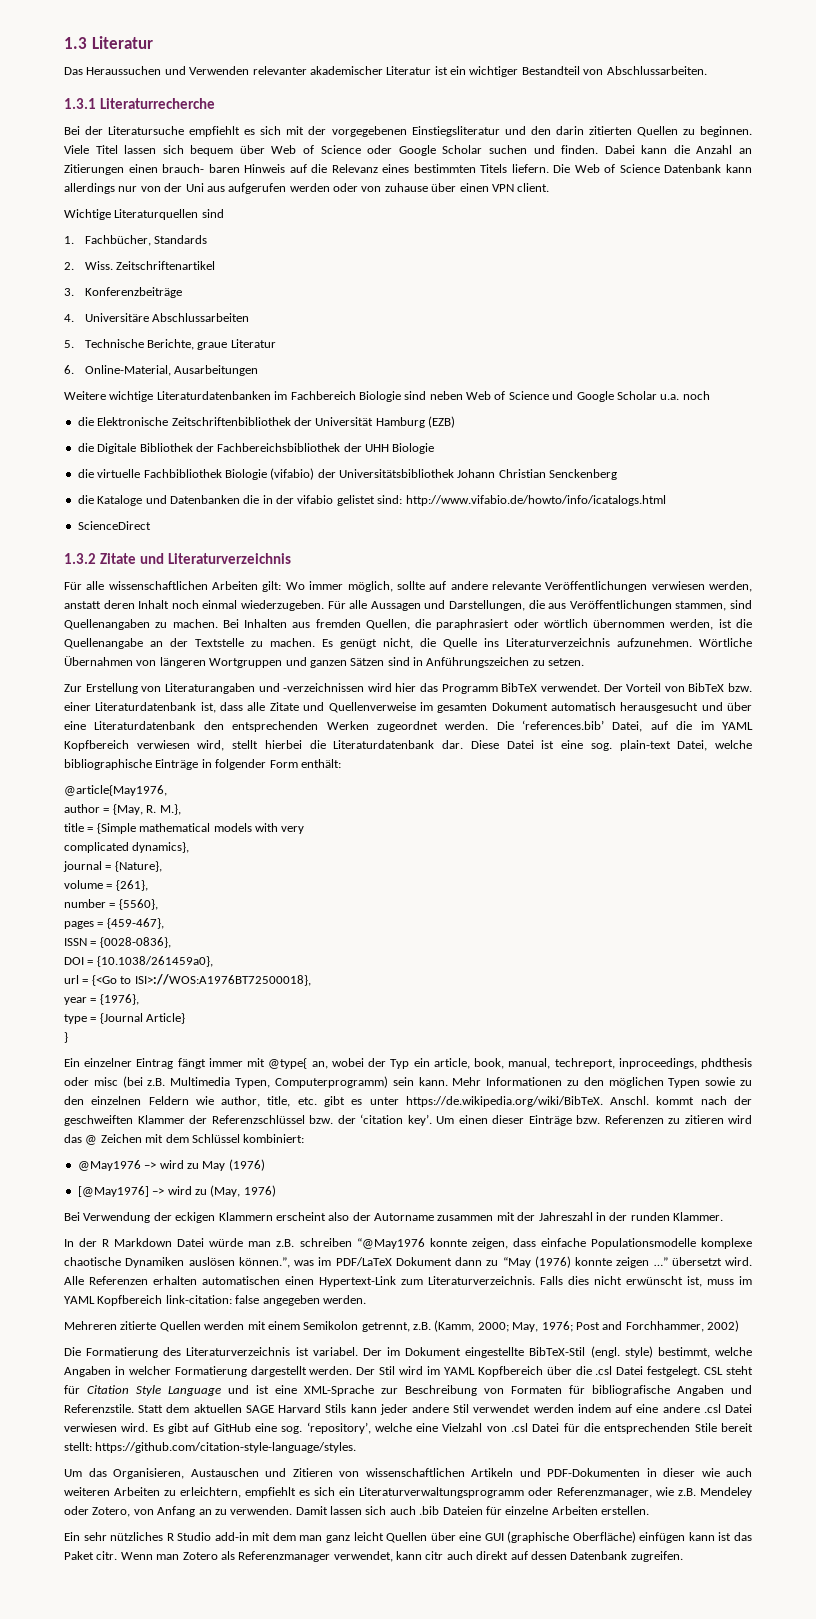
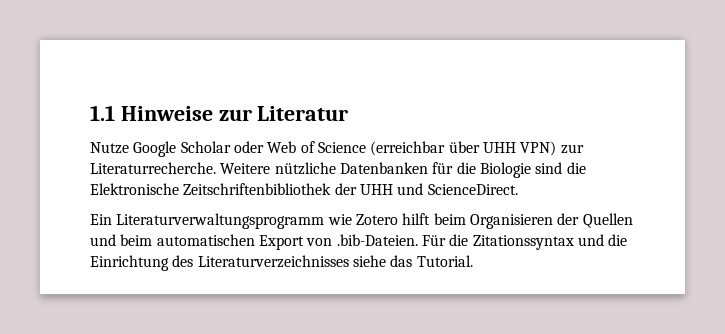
[64,36,153,49] [64,66,707,77] [64,98,215,109] [64,126,752,137] [64,145,752,156] [64,164,752,175] [64,183,550,194] [64,209,224,220] [64,235,208,246] [64,261,216,270] [64,287,182,298] [64,313,250,322] [64,339,276,350] [64,365,259,376] [64,391,710,402] [77,416,455,428] [77,443,435,454] [77,468,618,480] [77,495,666,506] [77,521,151,530] [64,553,291,564] [64,581,752,592] [64,600,753,611] [64,619,752,630] [64,638,752,649] [64,656,585,668] [64,683,752,694] [64,702,752,713] [64,720,753,732] [64,740,753,751] [64,759,341,770] [64,785,167,796] [64,804,181,815] [64,823,305,834] [64,842,190,853] [63,861,162,872] [64,880,148,891] [64,899,158,910] [64,918,164,929] [64,937,171,948] [64,956,213,967] [64,974,311,986] [64,994,139,1005] [64,1013,186,1024] [64,1032,68,1043] [64,1058,753,1069] [64,1076,752,1088] [64,1096,753,1107] [64,1114,752,1126] [64,1134,305,1145] [77,1159,265,1171] [77,1185,276,1197] [64,1212,723,1223] [64,1238,752,1249] [64,1256,752,1268] [64,1276,752,1287] [64,1295,366,1306] [64,1320,739,1332] [64,1346,752,1358] [64,1366,754,1377] [64,1385,752,1396] [64,1404,752,1415] [64,1422,753,1434] [64,1442,357,1453] [64,1468,752,1479] [64,1487,752,1498] [64,1506,649,1517] [64,1531,752,1543] [64,1551,683,1562] 1.3 Literatur // Das Heraussuchen und Verwenden relevanter akademischer Literatur ist ein wichtiger Bestandteil von Abschlussarbeiten. // 1.3.1 Literaturrecherche // Bei der Literatursuche empfiehlt es sich mit der vorgegebenen Einstiegsliteratur und den darin zitierten Quellen zu beginnen. Viele Titel lassen sich bequem über Web of Science oder Google Scholar suchen und finden. Dabei kann die Anzahl an Zitierungen einen brauch- baren Hinweis auf die Relevanz eines bestimmten Titels liefern. Die Web of Science Datenbank kann allerdings nur von der Uni aus aufgerufen werden oder von zuhause über einen VPN client. // Wichtige Literaturquellen sind // 1. Fachbücher, Standards // 2. Wiss. Zeitschriftenartikel // 3. Konferenzbeiträge // 4. Universitäre Abschlussarbeiten // 5. Technische Berichte, graue Literatur // 6. Online-Material, Ausarbeitungen // Weitere wichtige Literaturdatenbanken im Fachbereich Biologie sind neben Web of Science und Google Scholar u.a. noch // die Elektronische Zeitschriftenbibliothek der Universität Hamburg (EZB) // die Digitale Bibliothek der Fachbereichsbibliothek der UHH Biologie // die virtuelle Fachbibliothek Biologie (vifabio) der Universitätsbibliothek Johann Christian Senckenberg // die Kataloge und Datenbanken die in der vifabio gelistet sind: http://www.vifabio.de/howto/info/icatalogs.html // ScienceDirect // 1.3.2 Zitate und Literaturverzeichnis // Für alle wissenschaftlichen Arbeiten gilt: Wo immer möglich, sollte auf andere relevante Veröffentlichungen verwiesen werden, anstatt deren Inhalt noch einmal wiederzugeben. Für alle Aussagen und Darstellungen, die aus Veröffentlichungen stammen, sind Quellenangaben zu machen. Bei Inhalten aus fremden Quellen, die paraphrasiert oder wörtlich übernommen werden, ist die Quellenangabe an der Textstelle zu machen. Es genügt nicht, die Quelle ins Literaturverzeichnis aufzunehmen. Wörtliche Übernahmen von längeren Wortgruppen und ganzen Sätzen sind in Anführungszeichen zu setzen. // Zur Erstellung von Literaturangaben und -verzeichnissen wird hier das Programm BibTeX verwendet. Der Vorteil von BibTeX bzw. einer Literaturdatenbank ist, dass alle Zitate und Quellenverweise im gesamten Dokument automatisch herausgesucht und über eine Literaturdatenbank den entsprechenden Werken zugeordnet werden. Die ‘references.bib’ Datei, auf die im YAML Kopfbereich verwiesen wird, stellt hierbei die Literaturdatenbank dar. Diese Datei ist eine sog. plain-text Datei, welche bibliographische Einträge in folgender Form enthält: // @article{May1976, // author = {May, R. M.}, // title = {Simple mathematical models with very // complicated dynamics}, // journal = {Nature}, // volume = {261}, // number = {5560}, // pages = {459-467}, // ISSN = {0028-0836}, // DOI = {10.1038/261459a0}, // url = {<Go to ISI>://WOS:A1976BT72500018}, // year = {1976}, // type = {Journal Article} // } // Ein einzelner Eintrag fängt immer mit @type{ an, wobei der Typ ein article, book, manual, techreport, inproceedings, phdthesis oder misc (bei z.B. Multimedia Typen, Computerprogramm) sein kann. Mehr Informationen zu den möglichen Typen sowie zu den einzelnen Feldern wie author, title, etc. gibt es unter https://de.wikipedia.org/wiki/BibTeX. Anschl. kommt nach der geschweiften Klammer der Referenzschlüssel bzw. der ‘citation key’. Um einen dieser Einträge bzw. Referenzen zu zitieren wird das @ Zeichen mit dem Schlüssel kombiniert: // @May1976 –> wird zu May (1976) // [@May1976] –> wird zu (May, 1976) // Bei Verwendung der eckigen Klammern erscheint also der Autorname zusammen mit der Jahreszahl in der runden Klammer. // In der R Markdown Datei würde man z.B. schreiben “@May1976 konnte zeigen, dass einfache Populationsmodelle komplexe chaotische Dynamiken auslösen können.”, was im PDF/LaTeX Dokument dann zu “May (1976) konnte zeigen …” übersetzt wird. Alle Referenzen erhalten automatischen einen Hypertext-Link zum Literaturverzeichnis. Falls dies nicht erwünscht ist, muss im YAML Kopfbereich link-citation: false angegeben werden. // Mehreren zitierte Quellen werden mit einem Semikolon getrennt, z.B. (Kamm, 2000; May, 1976; Post and Forchhammer, 2002) // Die Formatierung des Literaturverzeichnis ist variabel. Der im Dokument eingestellte BibTeX-Stil (engl. style) bestimmt, welche Angaben in welcher Formatierung dargestellt werden. Der Stil wird im YAML Kopfbereich über die .csl Datei festgelegt. CSL steht für Citation Style Language und ist eine XML-Sprache zur Beschreibung von Formaten für bibliografische Angaben und Referenzstile. Statt dem aktuellen SAGE Harvard Stils kann jeder andere Stil verwendet werden indem auf eine andere .csl Datei verwiesen wird. Es gibt auf GitHub eine sog. ‘repository’, welche eine Vielzahl von .csl Datei für die entsprechenden Stile bereit stellt: https://github.com/citation-style-language/styles. // Um das Organisieren, Austauschen und Zitieren von wissenschaftlichen Artikeln und PDF-Dokumenten in dieser wie auch weiteren Arbeiten zu erleichtern, empfiehlt es sich ein Literaturverwaltungsprogramm oder Referenzmanager, wie z.B. Mendeley oder Zotero, von Anfang an zu verwenden. Damit lassen sich auch .bib Dateien für einzelne Arbeiten erstellen. // Ein sehr nützliches R Studio add-in mit dem man ganz leicht Quellen über eine GUI (graphische Oberfläche) einfügen kann ist das Paket citr. Wenn man Zotero als Referenzmanager verwendet, kann citr auch direkt auf dessen Datenbank zugreifen. -> [90,105,349,121] [90,141,584,157] [90,162,586,178] [90,183,518,195] [90,213,633,229] [90,234,628,250] [90,255,473,271] 1.1 Hinweise zur Literatur // Nutze Google Scholar oder Web of Science (erreichbar über UHH VPN) zur Literaturrecherche. Weitere nützliche Datenbanken für die Biologie sind die Elektronische Zeitschriftenbibliothek der UHH und ScienceDirect. // Ein Literaturverwaltungsprogramm wie Zotero hilft beim Organisieren der Quellen und beim automatischen Export von .bib-Dateien. Für die Zitationssyntax und die Einrichtung des Literaturverzeichnisses siehe das Tutorial.

